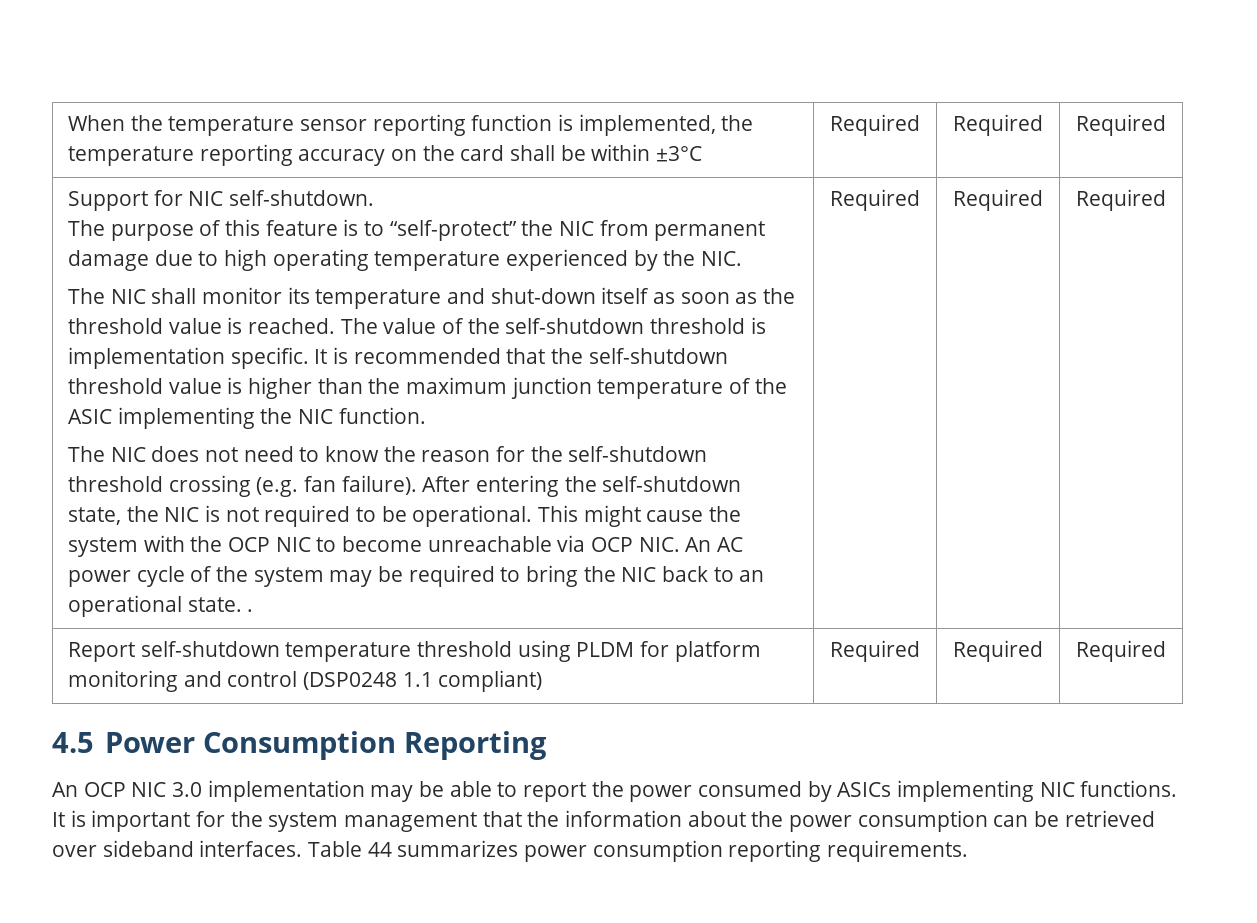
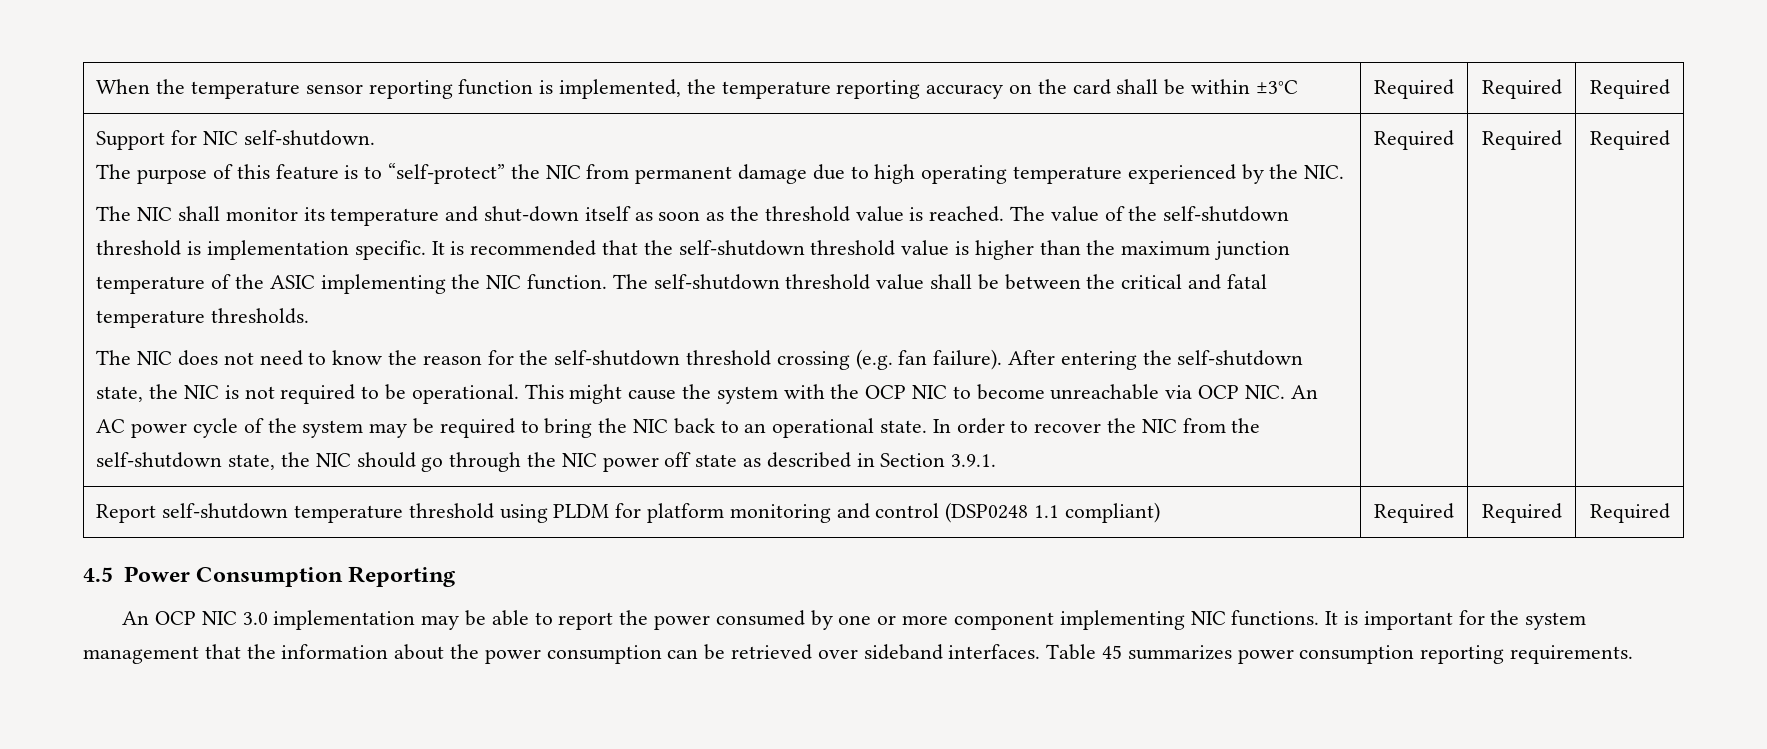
(426, 415) none -> [612,274,1267,290] [96,308,310,328] The self-shutdown threshold value shall be between the critical and fatal temperature thresholds.
[247,609,254,612] . -> [932,418,1261,434] [96,452,997,472] In order to recover the NIC from the self-shutdown state, the NIC should go through the NIC power off state as described in Section 3.9.1.
[837,782,892,797] ASICs -> [838,612,1054,630] one or more component
[367,842,392,857] 44 -> [1102,645,1123,659] 45

